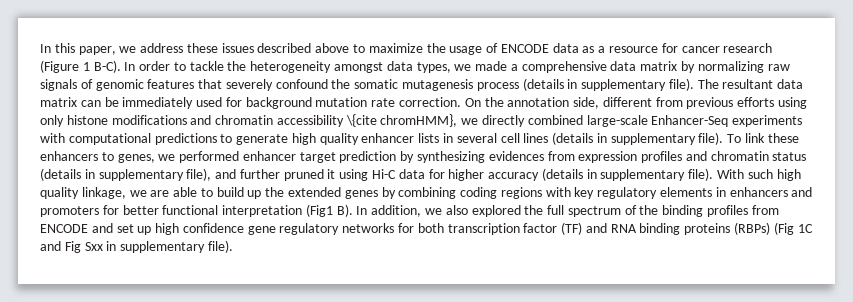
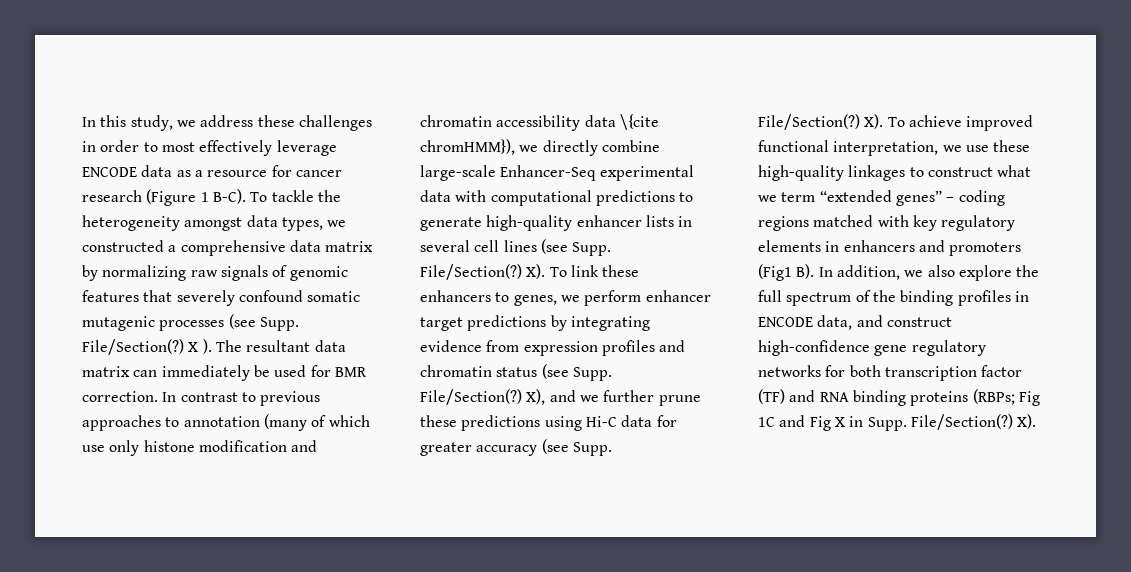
[78,46,116,55] paper, -> [130,115,173,131] study,
[221,43,499,55] issues described above to maximize the usage of -> [298,115,372,131] [82,140,337,156] challenges in order to most effectively leverage
[124,61,186,71] In order to -> [250,192,268,202] To
[475,61,508,71] made -> [82,240,164,252] constructed
[331,78,694,91] the somatic mutagenesis process (details in supplementary file). -> [307,291,361,302] [82,314,299,331] [82,339,212,355] somatic mutagenic processes (see Supp. File/Section(?) X ).
[104,97,808,109] be immediately used for background mutation rate correction. On the annotation side, different from previous efforts using -> [161,365,367,381] [82,391,321,406] [82,414,370,431] [82,445,105,452] immediately be used for BMR correction. In contrast to previous approaches to annotation (many of which use
[111,115,187,125] modifications -> [198,440,287,452] modification
[345,114,458,127] \{cite chromHMM}, -> [584,114,659,130] [420,139,515,155] data \{cite chromHMM}),
[527,115,583,125] combined -> [601,140,660,152] combine
[732,115,803,127] experiments -> [599,165,694,181] [420,190,451,202] experimental data
[291,133,359,145] high quality -> [486,215,573,231] high-quality
[552,132,724,145] (details in supplementary file). -> [540,239,612,256] [420,264,546,280] (see Supp. File/Section(?) X).
[179,151,240,163] performed -> [584,290,642,306] perform
[339,151,544,163] prediction by synthesizing evidences -> [467,315,650,331] [420,340,482,352] predictions by integrating evidence
[40,168,801,181] [40,187,457,199] (details in supplementary file), and further pruned it using Hi-C data for higher accuracy (details in supplementary file). With such high quality linkage, we are able to build up the extended genes by combining -> [541,364,612,381] [420,389,701,406] [420,415,677,431] [420,439,612,456] [758,114,1034,131] [758,140,1031,156] [758,165,1032,181] [758,190,955,206] (see Supp. File/Section(?) X), and we further prune these predictions using Hi-C data for greater accuracy (see Supp. File/Section(?) X). To achieve improved functional interpretation, we use these high-quality linkages to construct what we term “extended genes” –
(542, 193) none -> [813,215,874,227] matched
[102,205,303,217] for better functional interpretation -> (1022, 249) none
[471,205,521,217] explored -> [958,265,1012,281] explore
[751,205,779,215] [40,223,244,235] from ENCODE and set up high confidence -> [1014,291,1029,302] [758,315,952,330] [758,340,870,356] in ENCODE data, and construct high-confidence
[734,222,794,235] (RBPs) (Fig -> [972,389,1040,406] (RBPs; Fig
[84,240,233,253] Sxx in supplementary file). -> [834,414,1037,431] X in Supp. File/Section(?) X).

